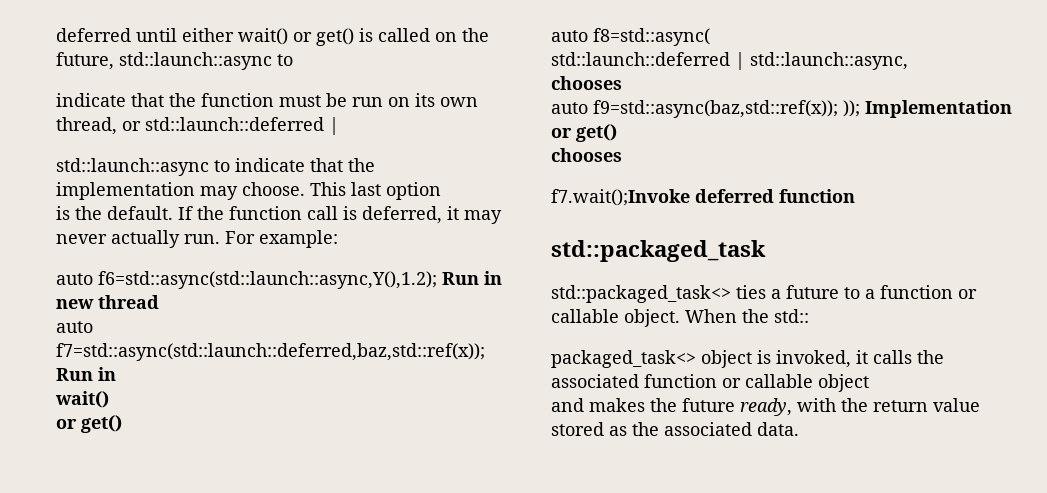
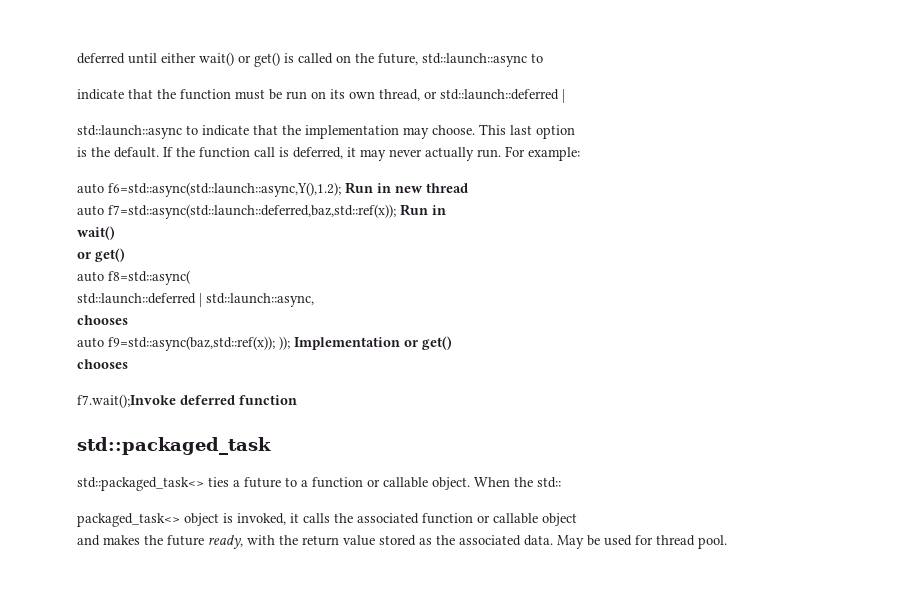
(799, 429) none -> [557,535,727,549] May be used for thread pool.

